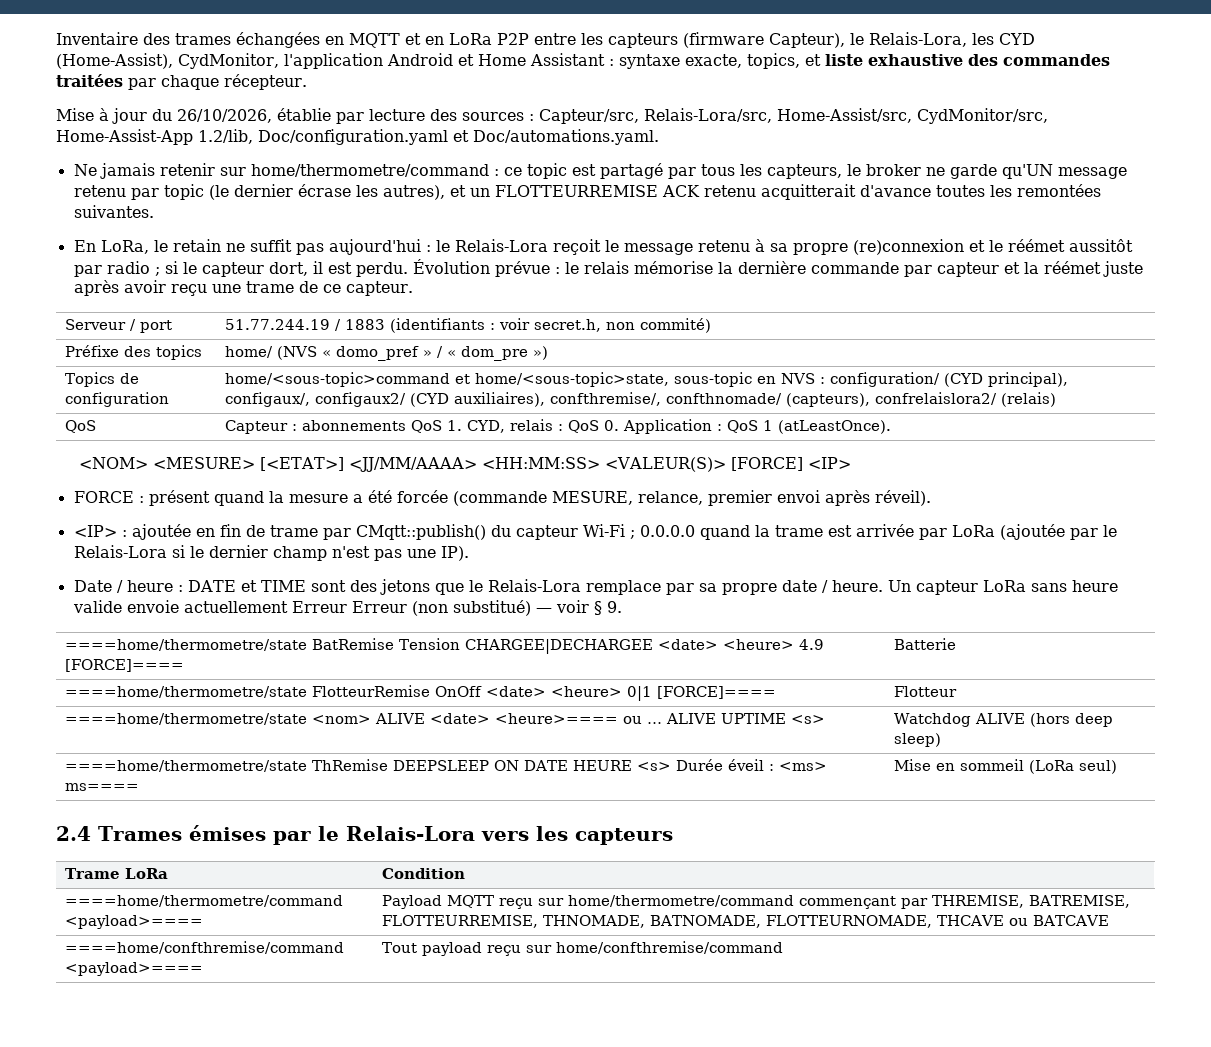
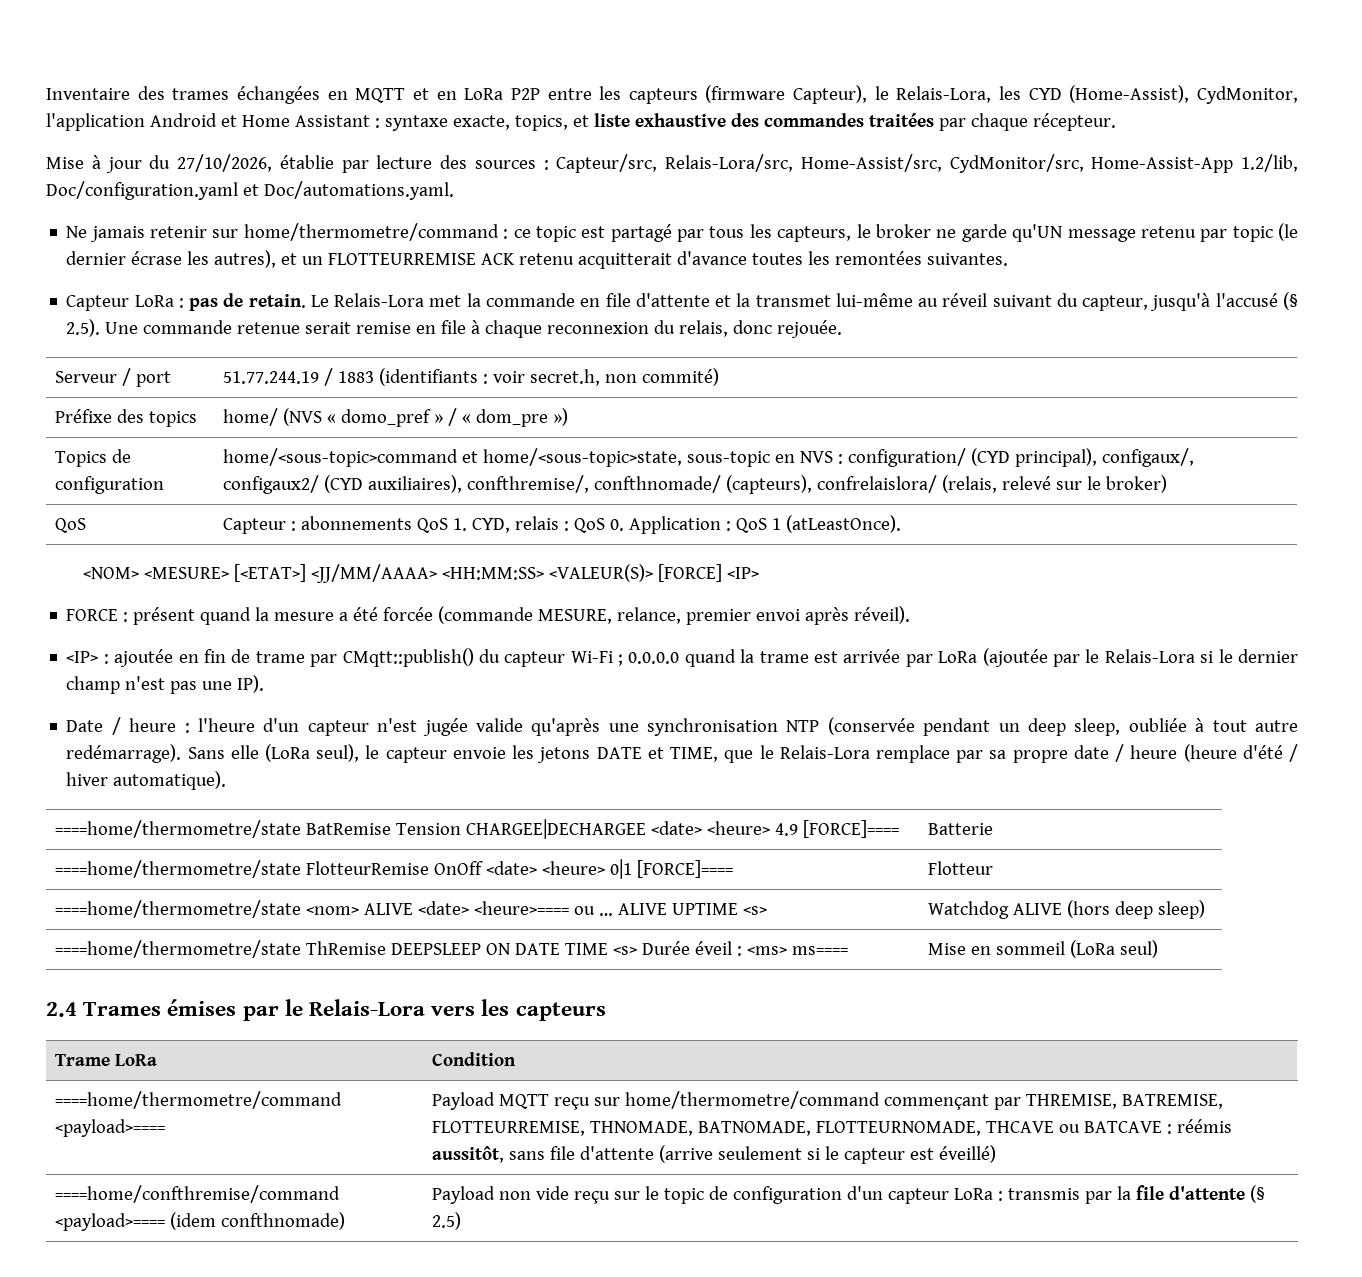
[177,109,272,123] 26/10/2026, -> [176,154,272,172] 27/10/2026,
[73,239,1133,255] [73,259,1143,277] [73,280,413,296] En LoRa, le retain ne suffit pas aujourd'hui : le Relais-Lora reçoit le message retenu à sa propre (re)connexion et le réémet aussitôt par radio ; si le capteur dort, il est perdu. Évolution prévue : le relais mémorise la dernière commande par capteur et la réémet juste après avoir reçu une trame de ce capteur. -> [66,292,1298,311] [66,319,843,338] Capteur LoRa : pas de retain. Le Relais-Lora met la commande en file d'attente et la transmet lui-même au réveil suivant du capteur, jusqu'à l'accusé (§ 2.5). Une commande retenue serait remise en file à chaque reconnexion du relais, donc rejouée.
[874,392,1056,407] confrelaislora2/ (relais) -> [817,475,1168,493] confrelaislora/ (relais, relevé sur le broker)
[187,579,430,595] DATE et TIME sont des jetons -> [197,717,1298,736] [66,744,719,763] l'heure d'un capteur n'est jugée valide qu'après une synchronisation NTP (conservée pendant un deep sleep, oubliée à tout autre redémarrage). Sans elle (LoRa seul), le capteur envoie les jetons DATE et TIME,
[831,580,1118,595] [72,600,622,616] heure. Un capteur LoRa sans heure valide envoie actuellement Erreur Erreur (non substitué) — voir § 9. -> [1130,744,1299,762] [66,771,227,790] heure (heure d'été / hiver automatique).
[572,760,632,771] HEURE -> [565,943,609,955] TIME
[64,941,344,954] [64,962,203,976] [381,941,783,956] // ====home/confthremise/command <payload>==== | Tout payload reçu sur home/confthremise/command -> [1167,1119,1233,1134] [432,1145,997,1164] [55,1185,341,1203] [55,1212,346,1231] [432,1185,1265,1204] [432,1212,462,1230] : réémis aussitôt, sans file d'attente (arrive seulement si le capteur est éveillé) // ====home/confthremise/command <payload>==== (idem confthnomade) | Payload non vide reçu sur le topic de configuration d'un capteur LoRa : transmis par la file d'attente (§ 2.5)

